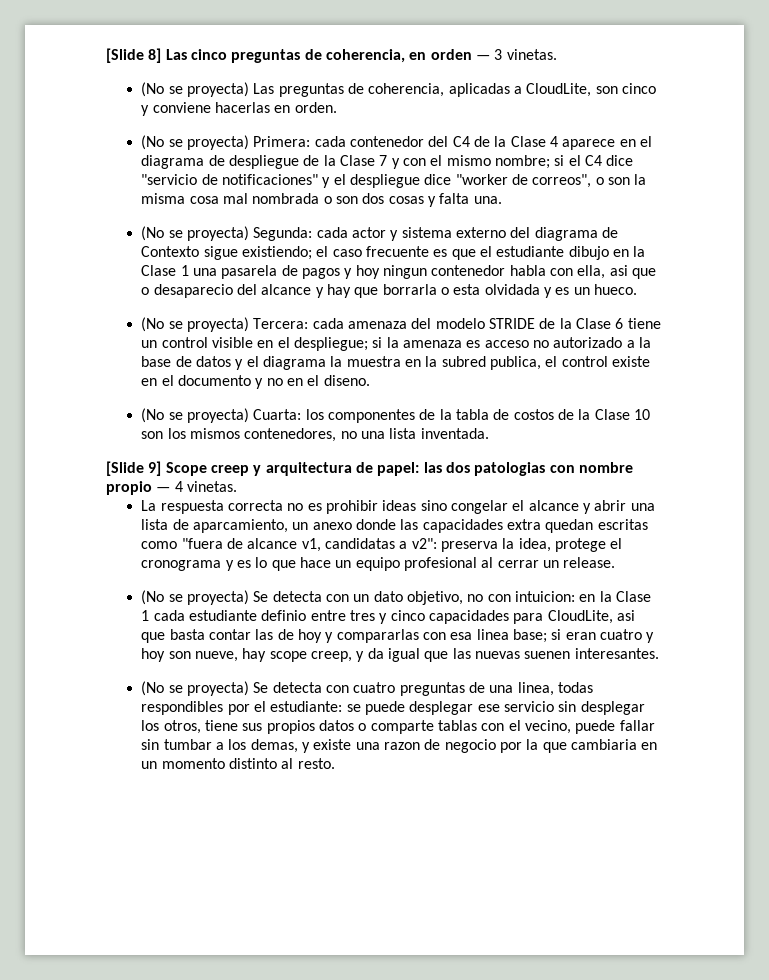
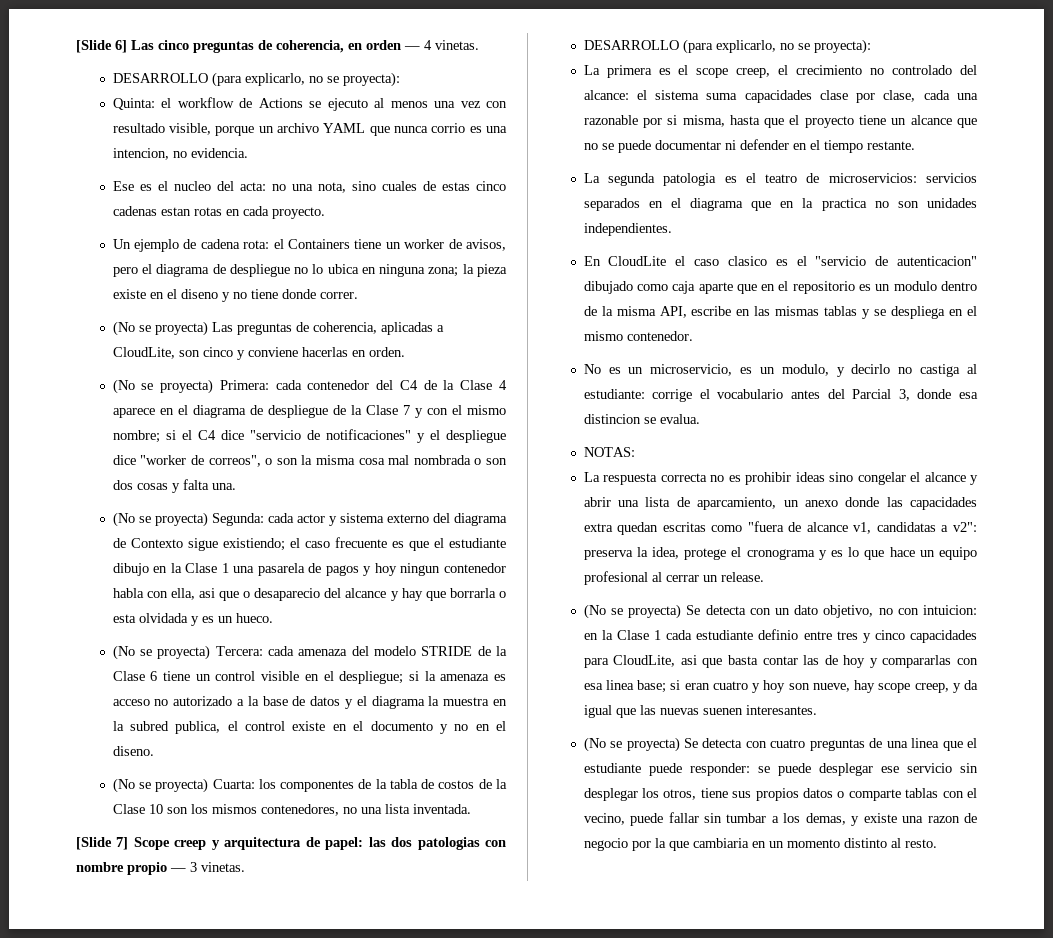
[106,48,162,63] [Slide 8] -> [76,40,127,53] [Slide 6]
[494,49,557,60] 3 vinetas. -> [424,40,479,50] [112,72,400,87] [112,97,508,111] [112,123,507,136] [112,148,248,160] [112,181,506,193] [112,206,325,219] [112,239,506,252] [112,264,507,277] [112,289,358,302] 4 vinetas. // DESARROLLO (para explicarlo, no se proyecta): // Quinta: el workflow de Actions se ejecuto al menos una vez con resultado visible, porque un archivo YAML que nunca corrio es una intencion, no evidencia. // Ese es el nucleo del acta: no una nota, sino cuales de estas cinco cadenas estan rotas en cada proyecto. // Un ejemplo de cadena rota: el Containers tiene un worker de avisos, pero el diagrama de despliegue no lo ubica en ninguna zona; la pieza existe en el diseno y no tiene donde correr.
[148,461,162,476] 9] -> [116,837,129,850] 7]
[174,481,237,492] 4 vinetas. -> [190,862,245,872] [583,39,871,54] [583,65,977,78] [583,90,978,103] [583,115,977,128] [583,139,915,153] [583,173,977,186] [583,198,977,211] [583,223,672,236] [583,256,977,266] [583,281,977,294] [583,306,978,319] [583,331,693,341] [583,364,977,377] [583,389,978,402] [583,414,700,424] [583,447,635,457] 3 vinetas. // DESARROLLO (para explicarlo, no se proyecta): // La primera es el scope creep, el crecimiento no controlado del alcance: el sistema suma capacidades clase por clase, cada una razonable por si misma, hasta que el proyecto tiene un alcance que no se puede documentar ni defender en el tiempo restante. // La segunda patologia es el teatro de microservicios: servicios separados en el diagrama que en la practica no son unidades independientes. // En CloudLite el caso clasico es el "servicio de autenticacion" dibujado como caja aparte que en el repositorio es un modulo dentro de la misma API, escribe en las mismas tablas y se despliega en el mismo contenedor. // No es un microservicio, es un modulo, y decirlo no castiga al estudiante: corrige el vocabulario antes del Parcial 3, donde esa distincion se evalua. // NOTAS:
[517,682,593,696] [141,701,343,715] linea, todas respondibles por el estudiante: -> [911,738,977,751] [583,763,750,776] linea que el estudiante puede responder:

